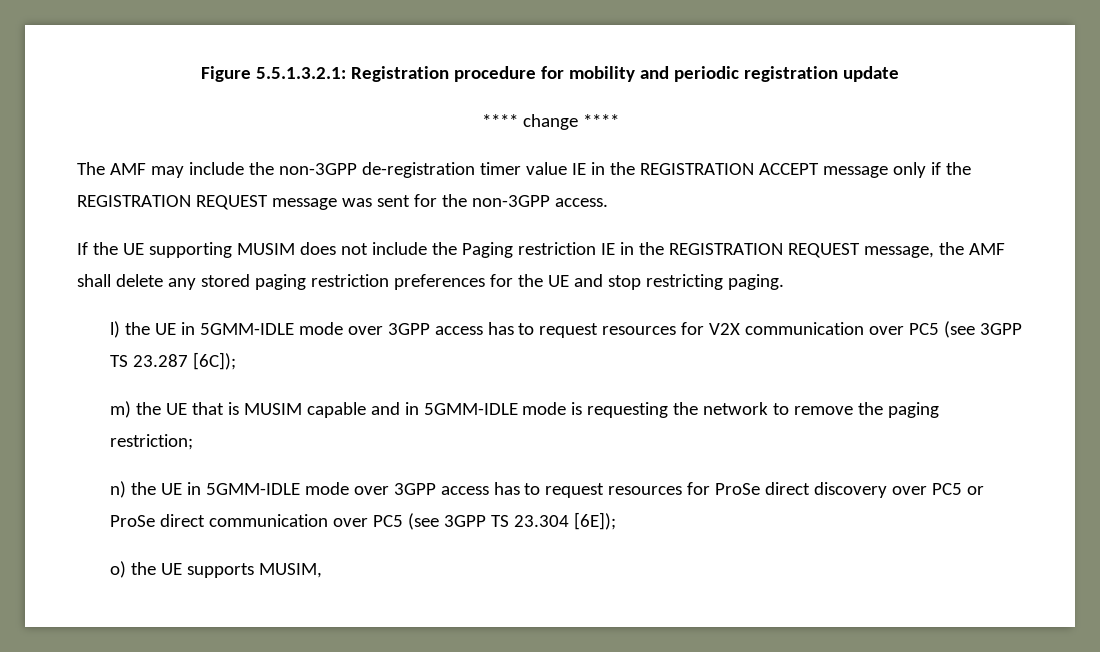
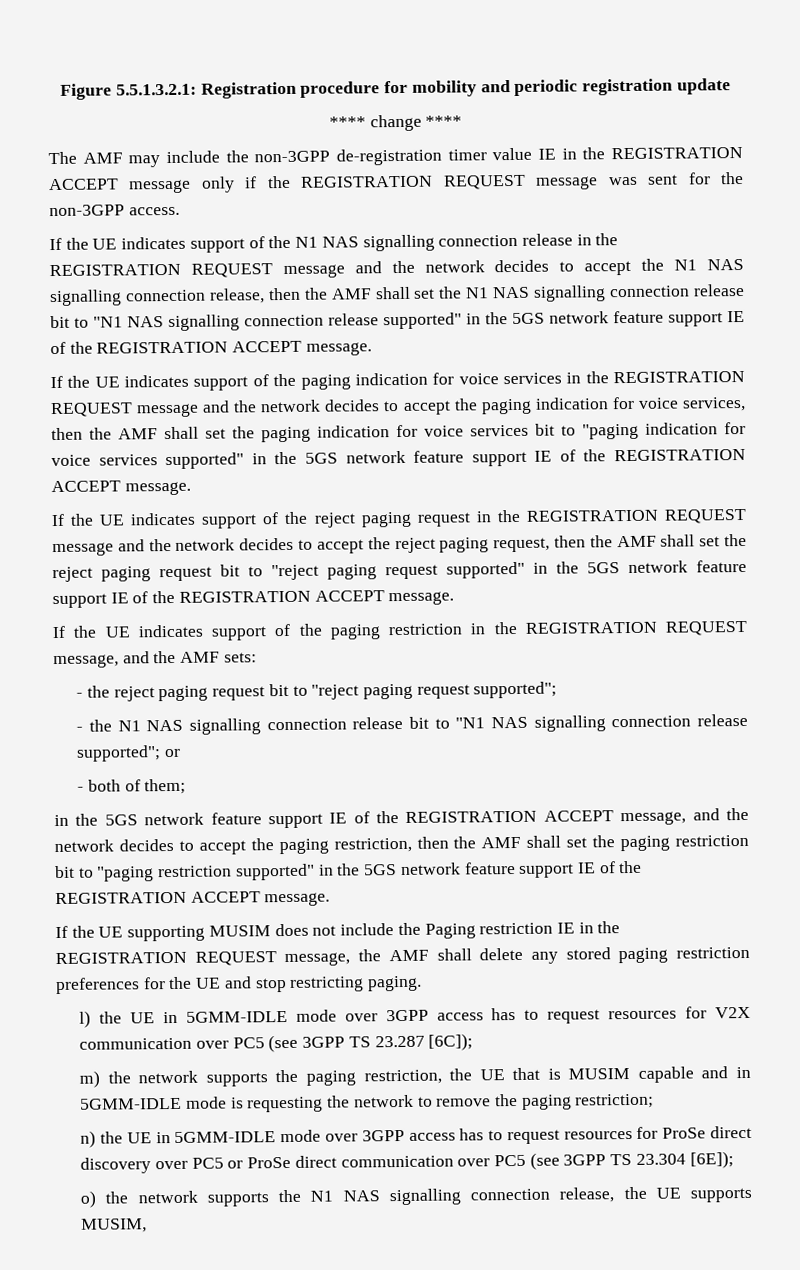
(608, 202) none -> [49,233,619,253] [49,258,744,279] [49,283,745,307] [50,310,745,332] [50,340,372,356] [50,370,745,391] [50,396,747,418] [51,421,746,443] [51,448,746,470] [51,480,191,496] [51,508,748,529] [52,533,747,557] [52,559,747,583] [52,590,455,609] [52,620,748,641] [53,650,257,669] [76,681,558,702] [76,713,748,735] [76,745,181,762] [77,778,187,795] [54,807,750,829] [54,834,750,855] [55,860,643,882] [55,891,331,907] // If the UE indicates support of the N1 NAS signalling connection release in the REGISTRATION REQUEST message and the network decides to accept the N1 NAS signalling connection release, then the AMF shall set the N1 NAS signalling connection release bit to "N1 NAS signalling connection release supported" in the 5GS network feature support IE of the REGISTRATION ACCEPT message. // If the UE indicates support of the paging indication for voice services in the REGISTRATION REQUEST message and the network decides to accept the paging indication for voice services, then the AMF shall set the paging indication for voice services bit to "paging indication for voice services supported" in the 5GS network feature support IE of the REGISTRATION ACCEPT message. // If the UE indicates support of the reject paging request in the REGISTRATION REQUEST message and the network decides to accept the reject paging request, then the AMF shall set the reject paging request bit to "reject paging request supported" in the 5GS network feature support IE of the REGISTRATION ACCEPT message. // If the UE indicates support of the paging restriction in the REGISTRATION REQUEST message, and the AMF sets: // - the reject paging request bit to "reject paging request supported"; // - the N1 NAS signalling connection release bit to "N1 NAS signalling connection release supported"; or // - both of them; // in the 5GS network feature support IE of the REGISTRATION ACCEPT message, and the network decides to accept the paging restriction, then the AMF shall set the paging restriction bit to "paging restriction supported" in the 5GS network feature support IE of the REGISTRATION ACCEPT message.
(161, 408) none -> [138,1068,473,1087] network supports the paging restriction, the
(156, 568) none -> [137,1186,647,1207] network supports the N1 NAS signalling connection release, the

